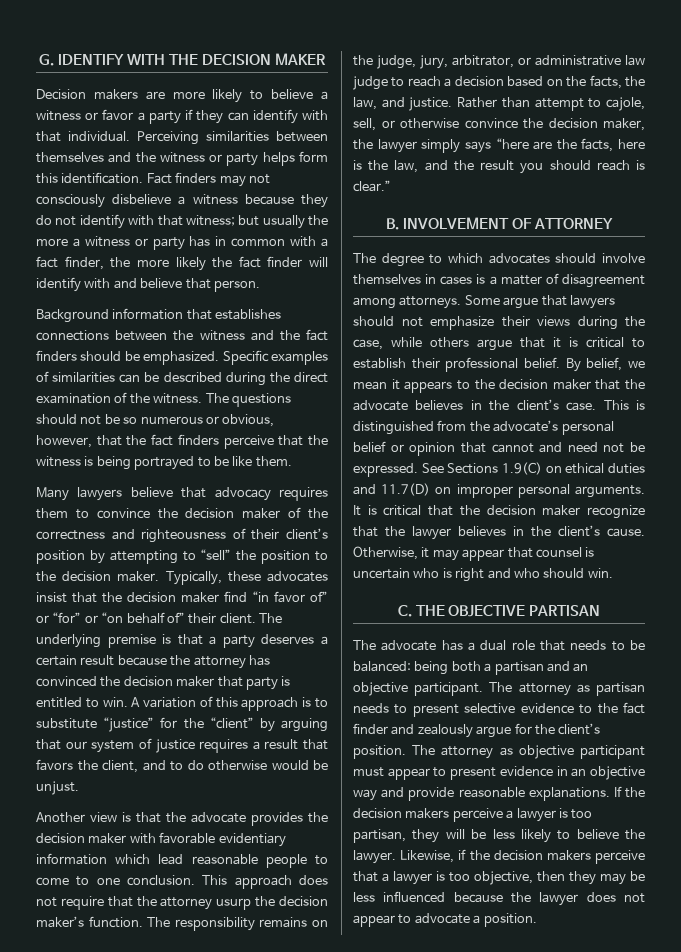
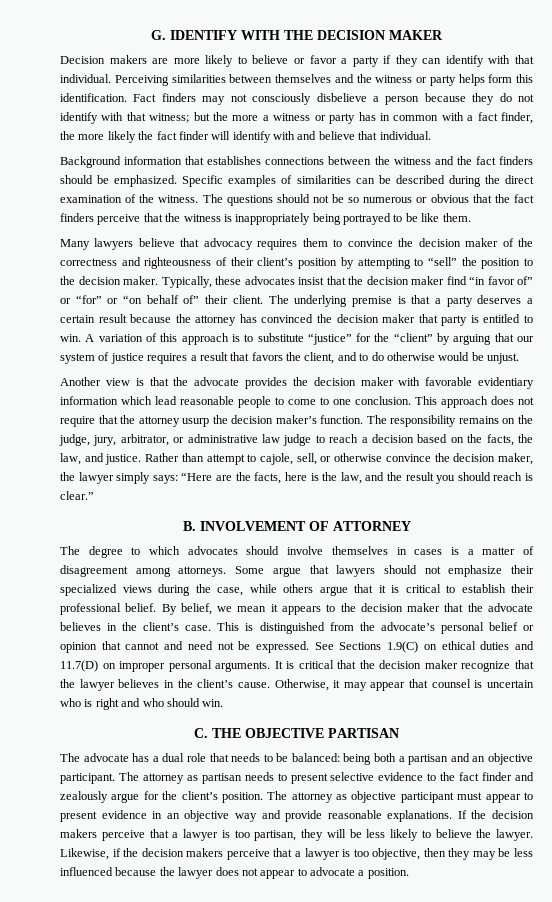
[321,91,328,100] [36,110,81,121] a witness -> (289, 59) none
[192,194,238,205] witness -> [385,96,420,105] person
[262,215,305,229] usually -> (210, 116) none
[213,280,260,292] person. -> [379,131,431,140] individual.
[222,414,275,427] [36,435,92,448] obvious, however, -> [430,194,469,203] obvious
(94, 461) none -> [235,213,311,225] inappropriately
[464,138,529,153] says “here -> [152,472,213,484] says: “Here
(530, 321) none -> [60,584,117,596] specialized
(503, 815) none -> [149,829,169,838] that

